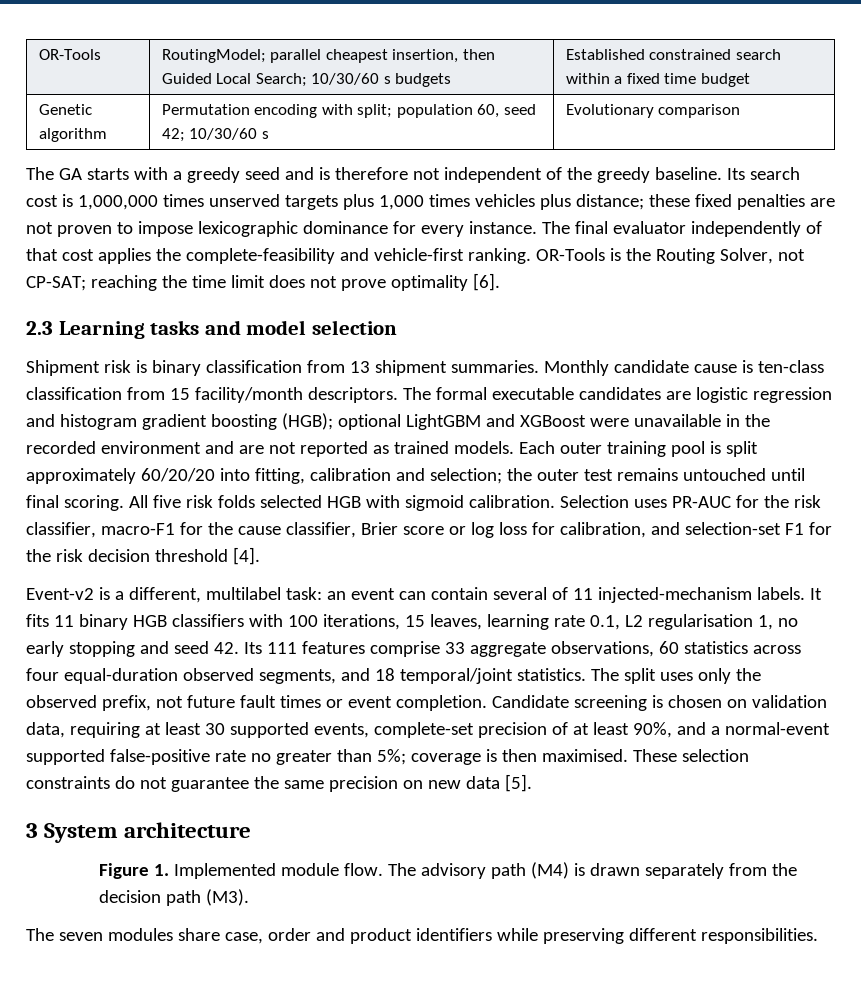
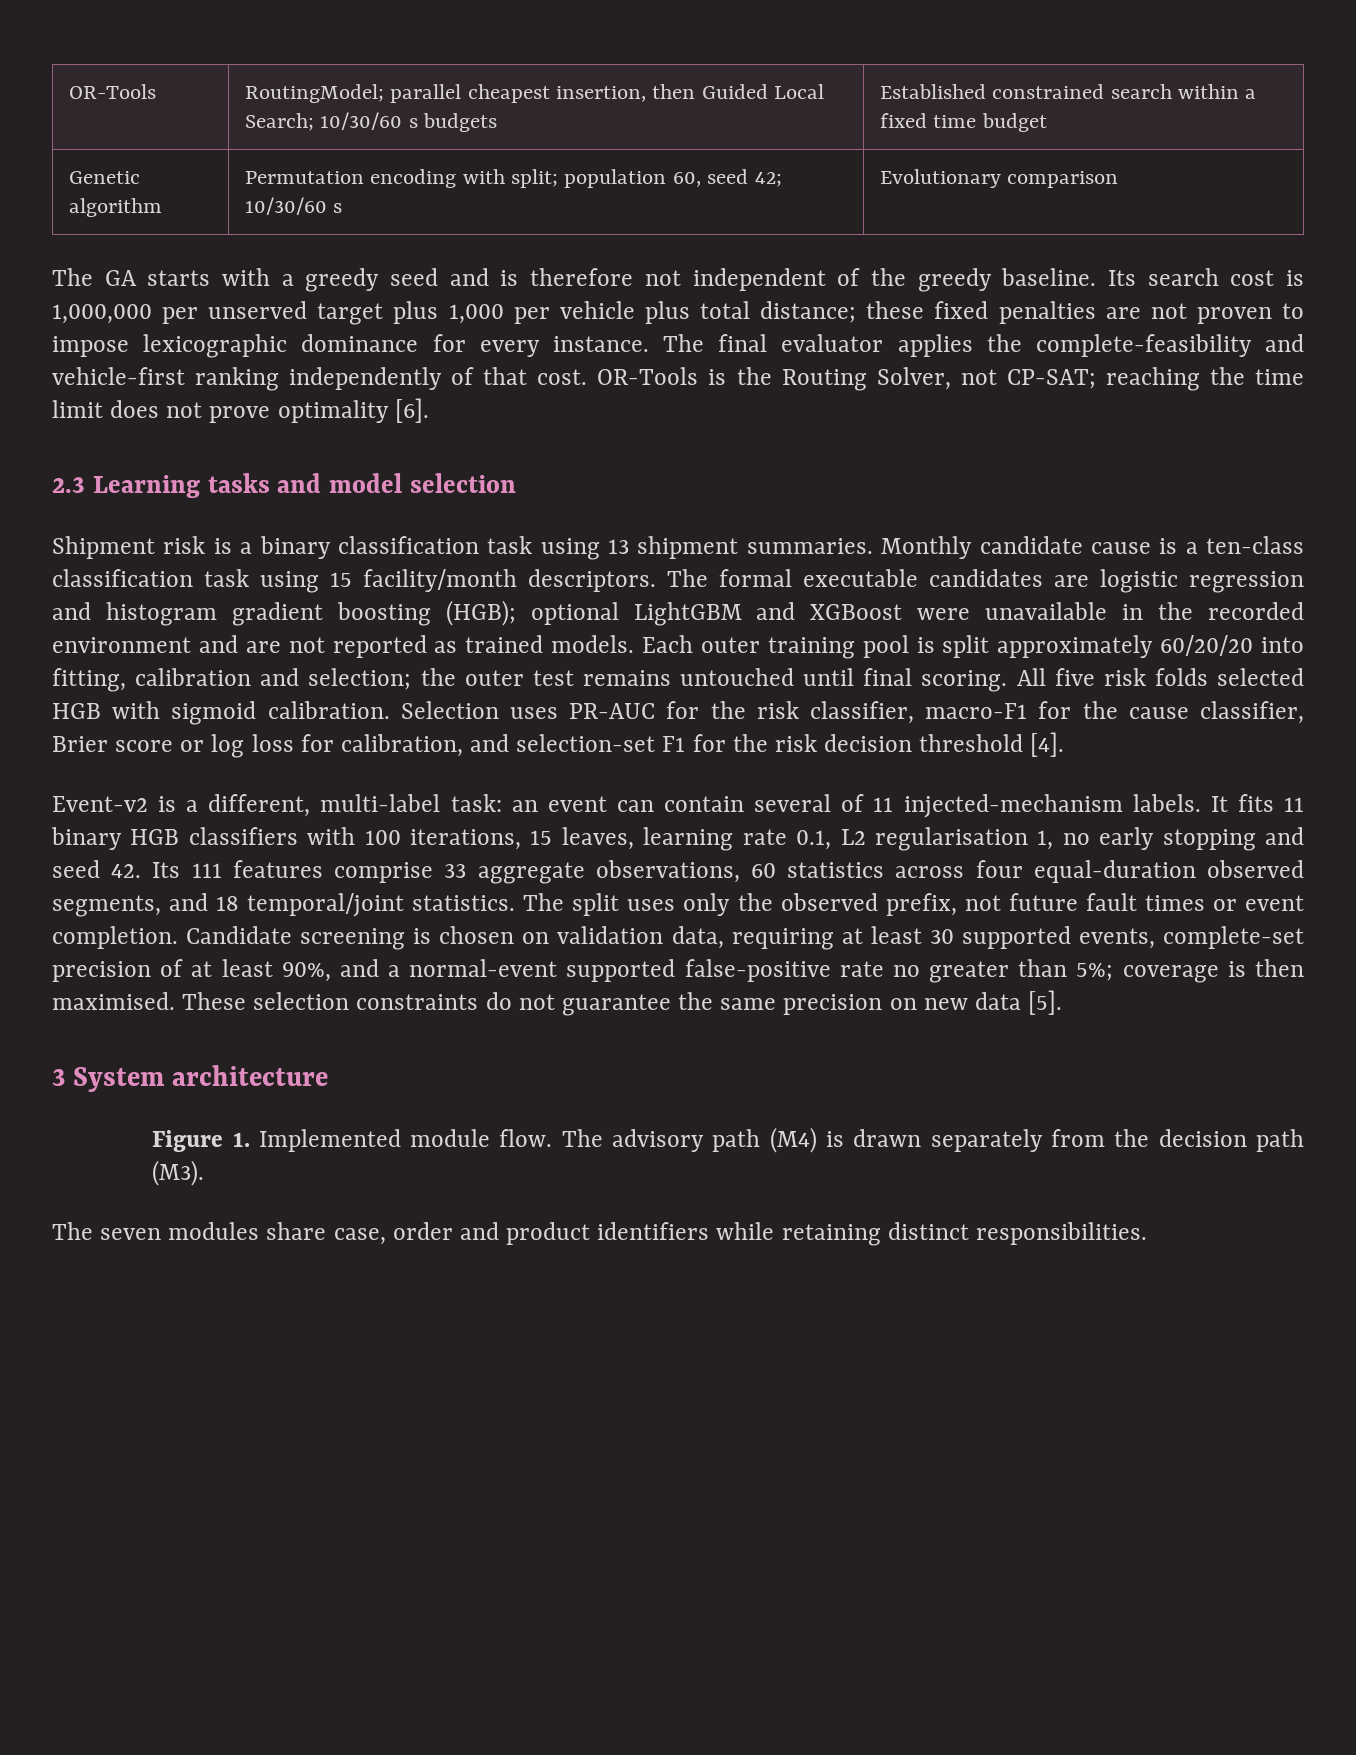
[162,194,571,210] times unserved targets plus 1,000 times vehicles plus -> [162,301,751,325] per unserved target plus 1,000 per vehicle plus total
[690,221,822,237] [26,248,94,261] independently of that cost -> (884, 343) none
[467,248,531,264] ranking. -> [195,367,588,391] ranking independently of that cost.
(147, 366) none -> [240,542,253,554] a
[306,360,345,373] from -> [487,536,600,560] task using
(753, 366) none -> [1185,542,1198,554] a
[126,387,165,400] from -> [204,569,319,593] task using
[205,587,281,600] multilabel -> [320,794,441,812] multi-label
[542,928,697,944] preserving different -> [781,1222,969,1246] retaining distinct

